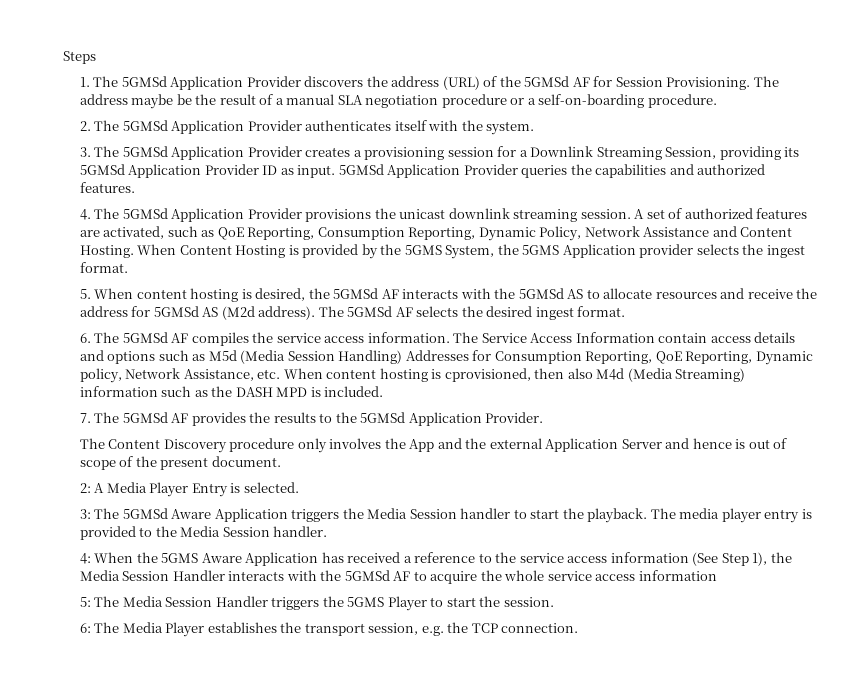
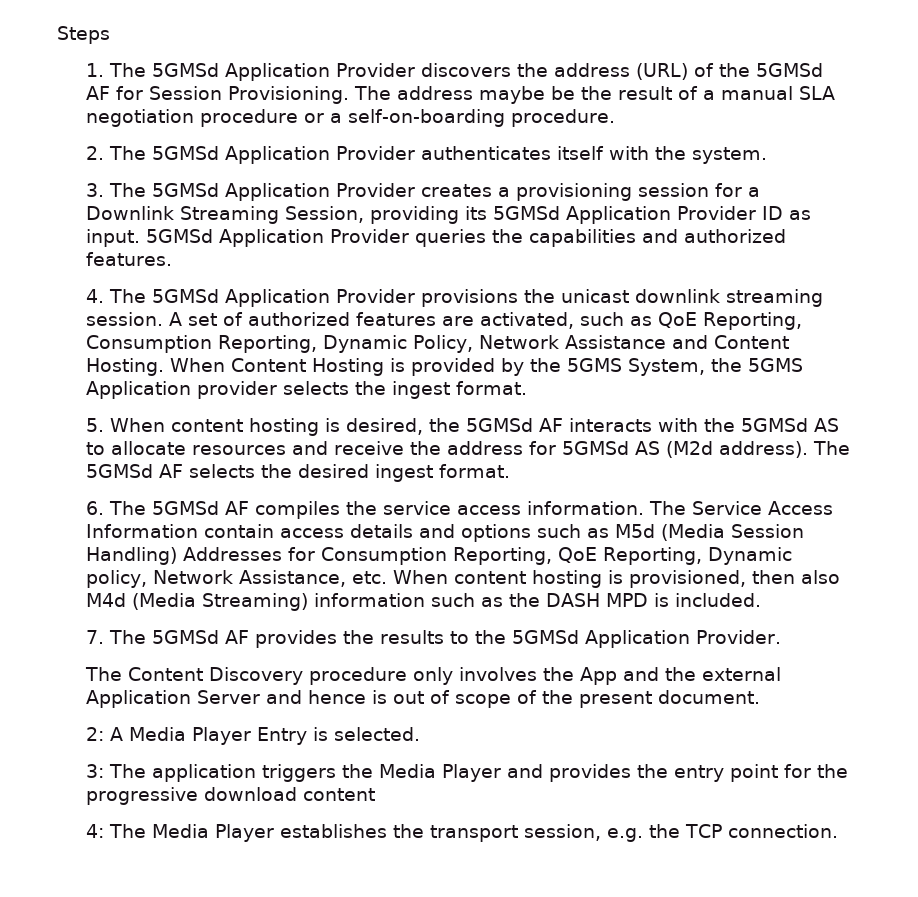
[444,368,531,382] cprovisioned, -> [629,570,747,588] provisioned,
[122,508,812,523] [79,526,328,540] [79,552,792,566] [79,570,717,584] [79,596,554,611] [79,623,91,633] 5GMSd Aware Application triggers the Media Session handler to start the playback. The media player entry is provided to the Media Session handler. // 4: When the 5GMS Aware Application has received a reference to the service access information (See Step 1), the Media Session Handler interacts with the 5GMSd AF to acquire the whole service access information // 5: The Media Session Handler triggers the 5GMS Player to start the session. // 6: -> [152,764,849,782] [86,787,376,805] [86,824,105,838] application triggers the Media Player and provides the entry point for the progressive download content // 4:

